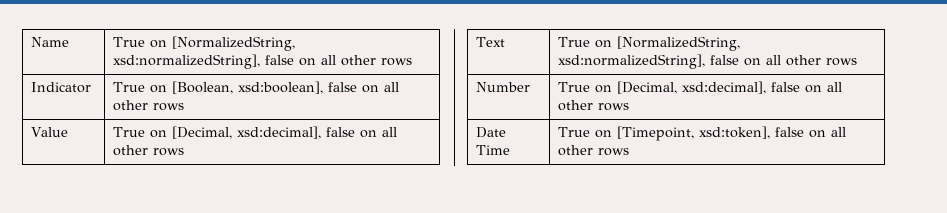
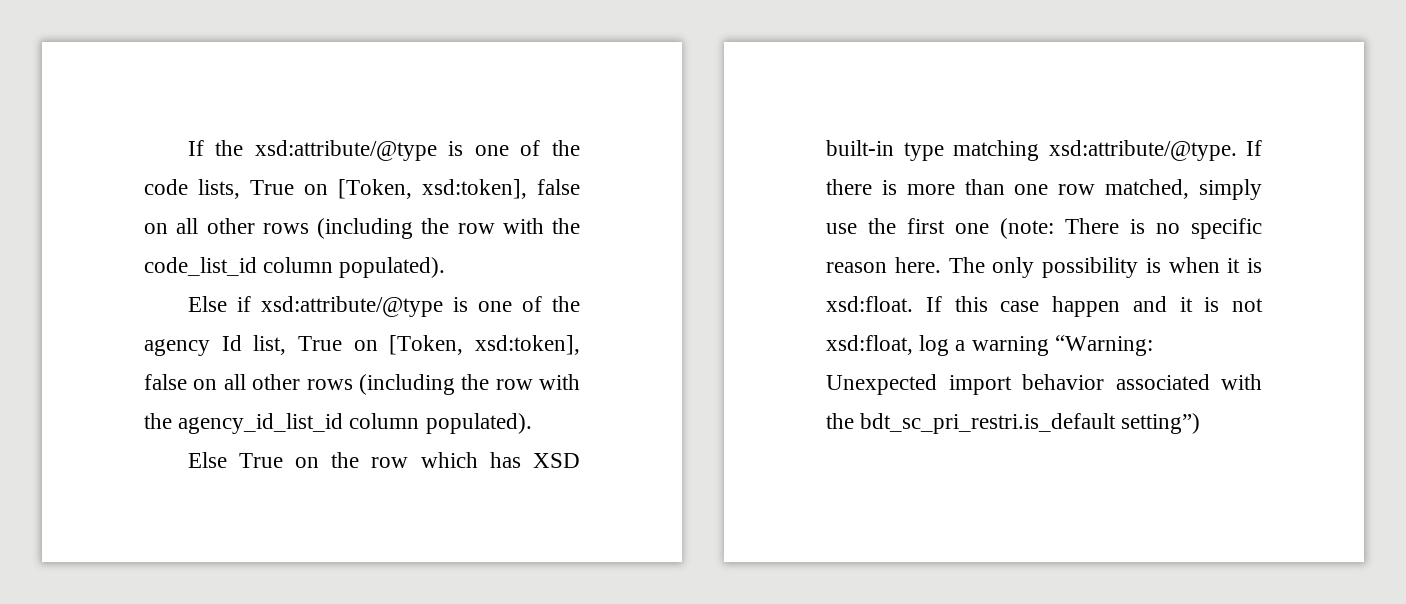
[30,37,69,47] [112,36,295,51] [112,54,412,69] [30,82,91,93] [112,81,399,94] [112,100,184,111] [30,127,68,137] [112,126,397,139] [112,145,184,156] [475,37,505,47] [557,36,740,51] [557,54,857,69] [475,82,530,92] [557,81,842,94] [557,100,629,111] [475,127,506,138] [475,145,510,155] [557,126,846,141] [557,145,629,156] Name | True on [NormalizedString, xsd:normalizedString], false on all other rows // Indicator | True on [Boolean, xsd:boolean], false on all other rows // Value | True on [Decimal, xsd:decimal], false on all other rows // Text | True on [NormalizedString, xsd:normalizedString], false on all other rows // Number | True on [Decimal, xsd:decimal], false on all other rows // Date Time | True on [Timepoint, xsd:token], false on all other rows -> [187,140,580,161] [144,179,580,199] [144,218,580,239] [144,257,446,278] [187,296,580,317] [144,335,580,356] [144,374,580,395] [144,413,532,434] [187,452,580,468] [826,140,1262,161] [826,179,1262,200] [826,218,1262,239] [826,257,1262,278] [826,296,1263,317] [826,335,1153,356] [826,374,1262,395] [826,413,1201,434] If the xsd:attribute/@type is one of the code lists, True on [Token, xsd:token], false on all other rows (including the row with the code_list_id column populated). // Else if xsd:attribute/@type is one of the agency Id list, True on [Token, xsd:token], false on all other rows (including the row with the agency_id_list_id column populated). // Else True on the row which has XSD built-in type matching xsd:attribute/@type. If there is more than one row matched, simply use the first one (note: There is no specific reason here. The only possibility is when it is xsd:float. If this case happen and it is not xsd:float, log a warning “Warning: Unexpected import behavior associated with the bdt_sc_pri_restri.is_default setting”)

